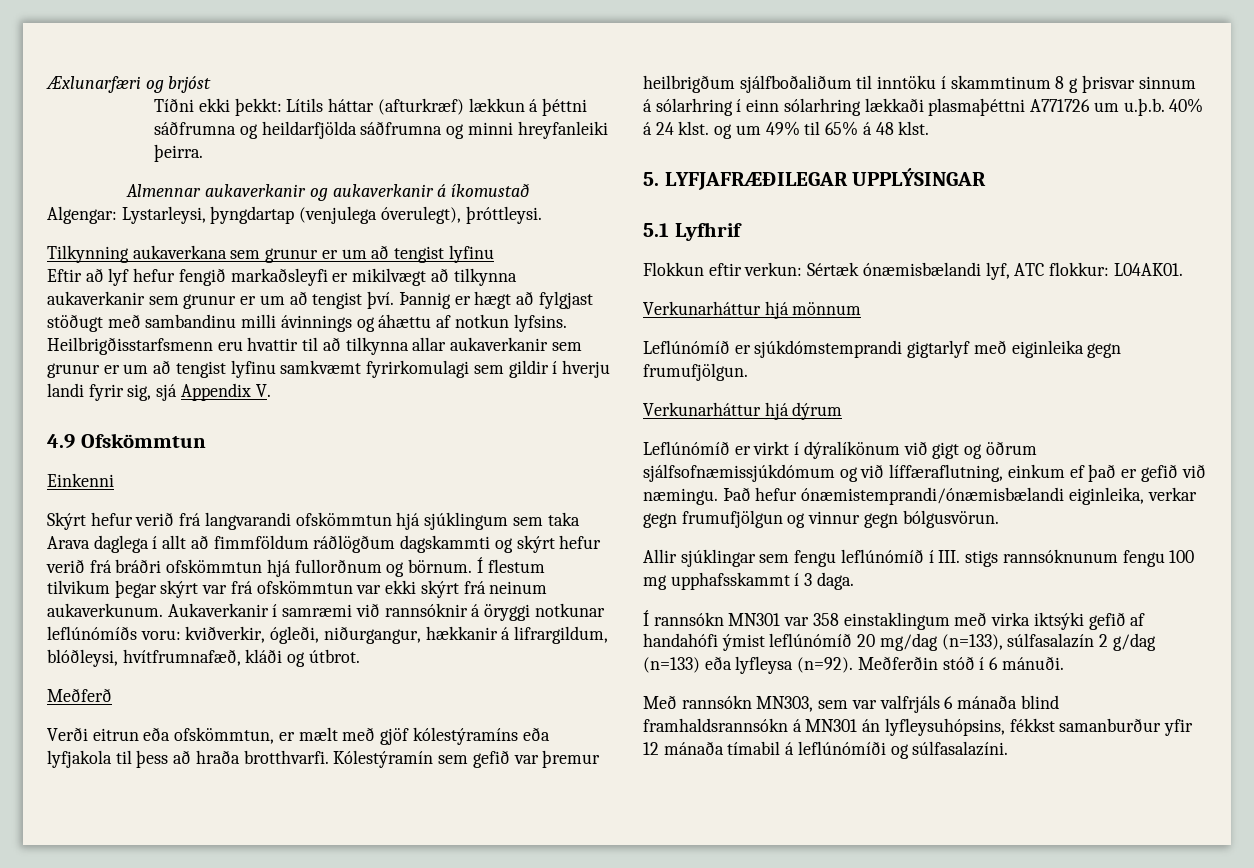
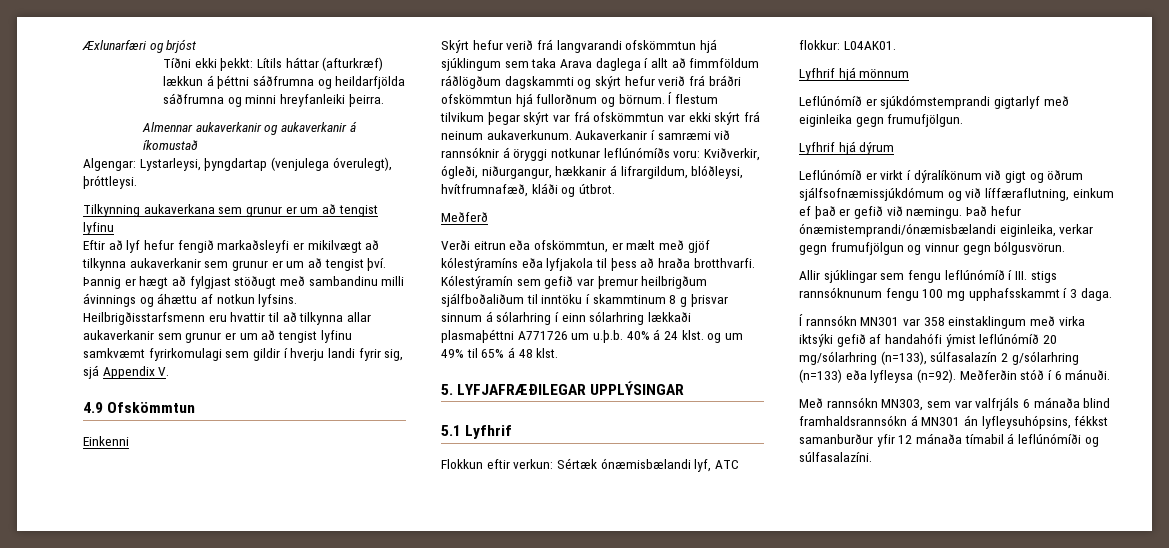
[185,626,266,643] kviðverkir, -> [703,148,760,161] Kviðverkir,
[643,301,761,315] Verkunarháttur -> [799,68,835,81] Lyfhrif
[643,402,761,416] Verkunarháttur -> [799,142,835,155] Lyfhrif
[879,633,938,651] mg/dag -> [799,351,877,365] mg/sólarhring
[1112,633,1156,651] g/dag -> [1011,351,1079,365] g/sólarhring

